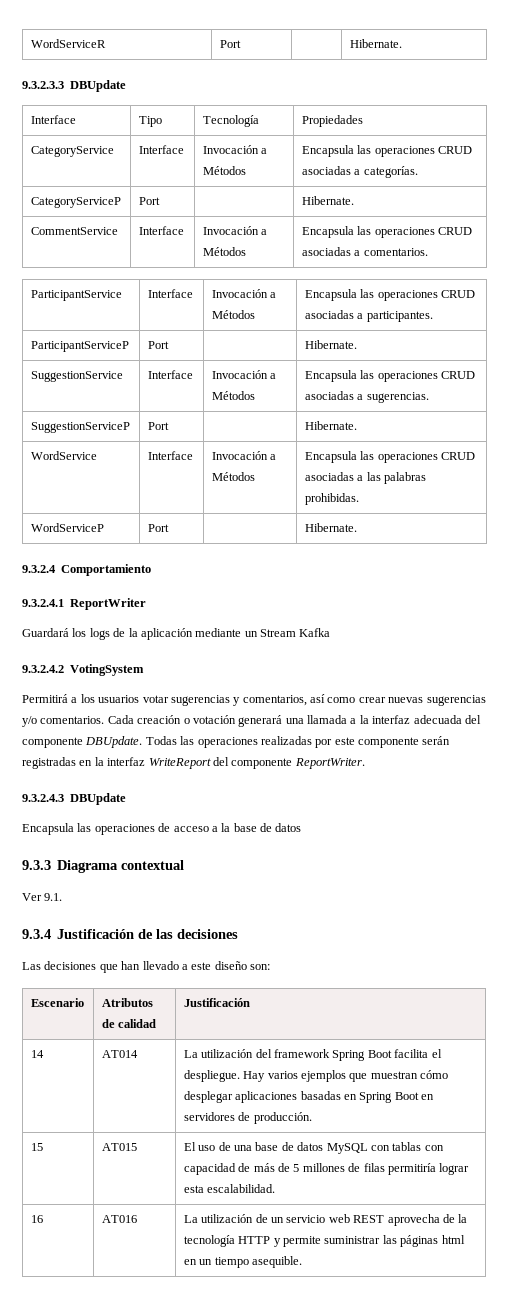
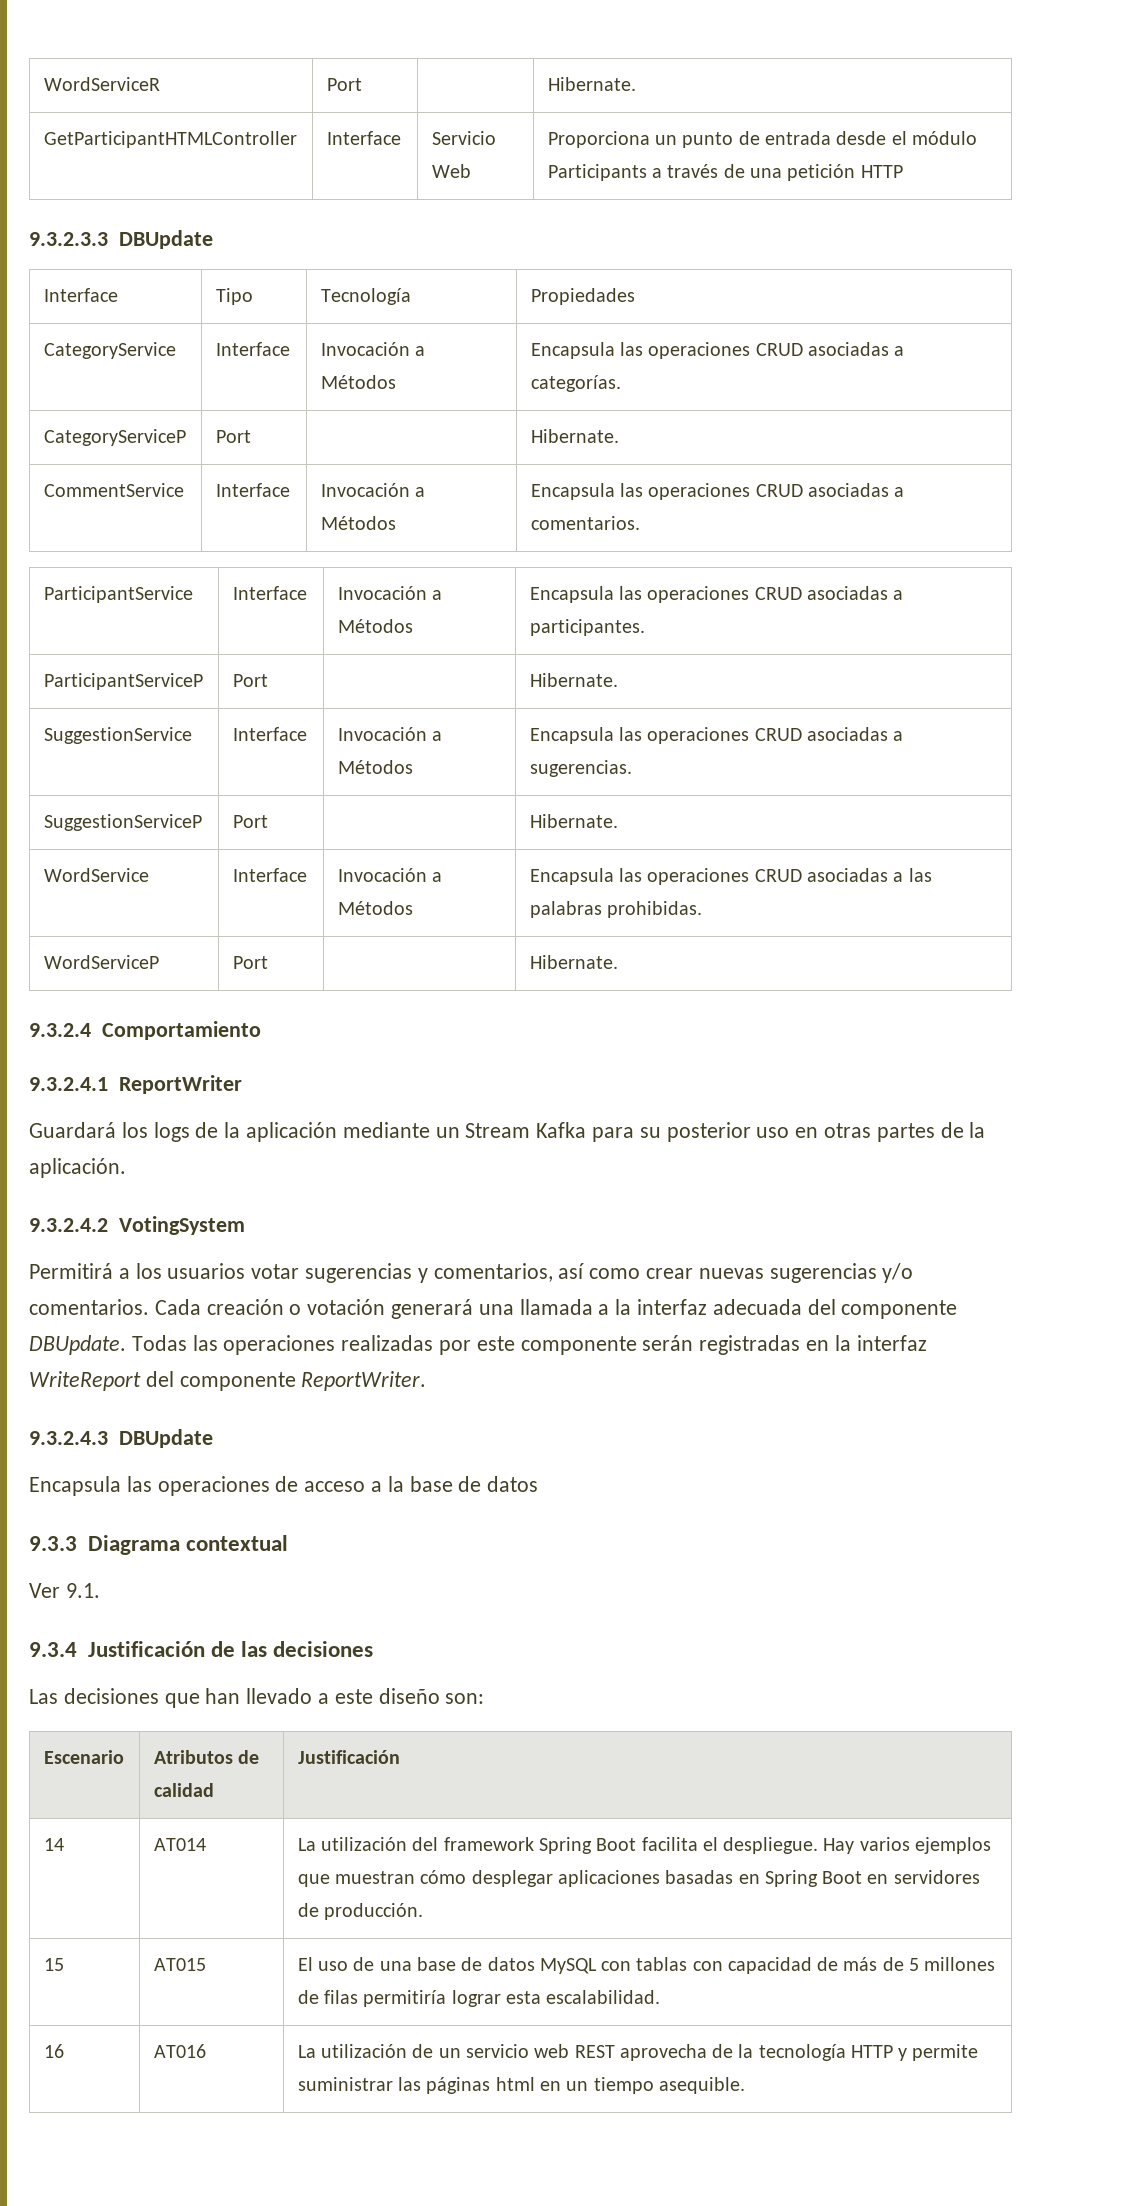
(402, 43) none -> [43,131,297,148] [326,131,401,145] [431,131,496,145] [431,164,471,178] [547,131,977,148] [547,164,903,181] // GetParticipantHTMLController | Interface | Servicio Web | Proporciona un punto de entrada desde el módulo Participants a través de una petición HTTP
(331, 632) none -> [592,1122,986,1142] [29,1158,126,1178] para su posterior uso en otras partes de la aplicación.

